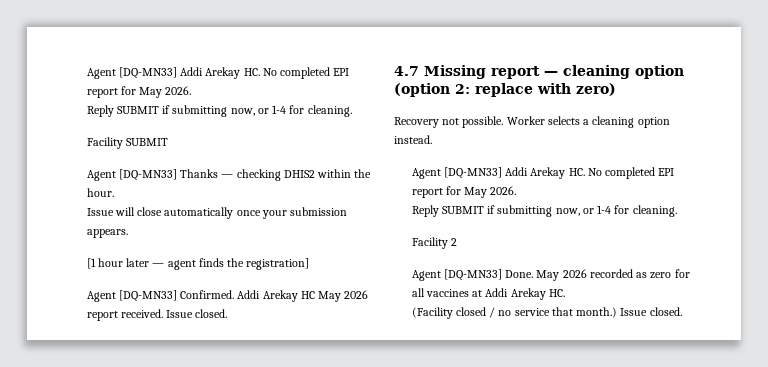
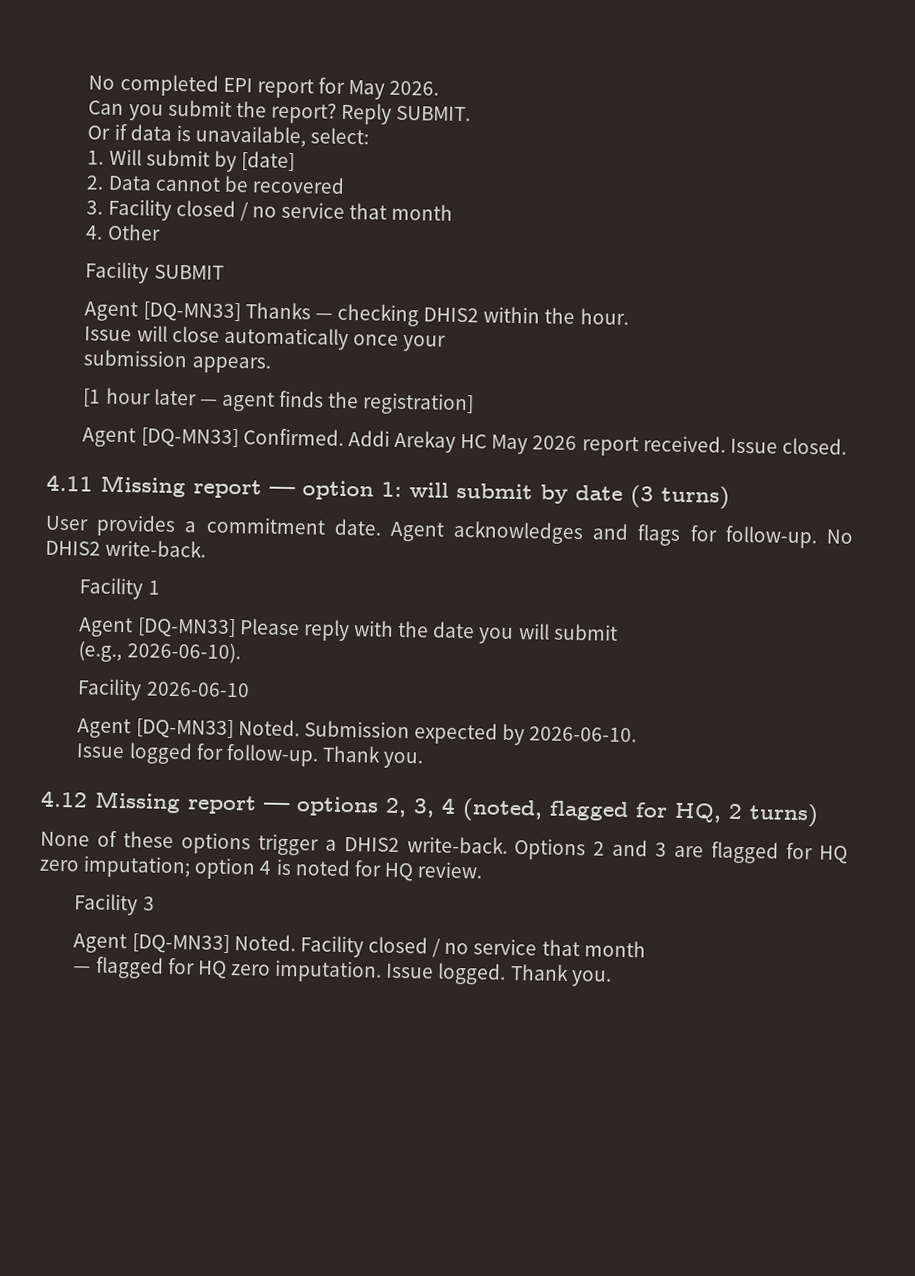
[86,67,350,79] [86,86,192,98] [86,105,352,117] Agent [DQ-MN33] Addi Arekay HC. No completed EPI report for May 2026. // Reply SUBMIT if submitting now, or 1-4 for cleaning. -> [88,73,440,100] [88,99,472,125] [87,123,370,148] [87,148,296,173] [86,175,346,194] [86,198,454,222] [85,223,161,241] No completed EPI report for May 2026. // Can you submit the report? Reply SUBMIT. // Or if data is unavailable, select: // 1. Will submit by [date] // 2. Data cannot be recovered // 3. Facility closed / no service that month // 4. Other
(287, 214) none -> (447, 343) //
[394,65,684,79] [394,83,616,97] [394,116,670,128] [394,135,432,144] [411,167,675,179] [411,186,517,198] [411,205,677,217] [411,237,457,249] [411,269,690,281] [411,288,565,300] [411,307,682,319] 4.7 Missing report — cleaning option (option 2: replace with zero) // Recovery not possible. Worker selects a cleaning option instead. // Agent [DQ-MN33] Addi Arekay HC. No completed EPI report for May 2026. // Reply SUBMIT if submitting now, or 1-4 for cleaning. // Facility 2 // Agent [DQ-MN33] Done. May 2026 recorded as zero for all vaccines at Addi Arekay HC. // (Facility closed / no service that month.) Issue closed. -> [46,474,730,510] [45,514,854,549] [45,539,207,558] [79,577,160,600] [78,617,618,644] [78,640,241,664] [77,678,250,701] [77,718,638,746] [76,742,424,769] [40,790,819,828] [40,830,848,864] [39,855,484,882] [74,893,155,916] [73,933,646,958] [73,956,612,987] 4.11 Missing report — option 1: will submit by date (3 turns) // User provides a commitment date. Agent acknowledges and flags for follow-up. No DHIS2 write-back. // Facility 1 // Agent [DQ-MN33] Please reply with the date you will submit // (e.g., 2026-06-10). // Facility 2026-06-10 // Agent [DQ-MN33] Noted. Submission expected by 2026-06-10. // Issue logged for follow-up. Thank you. // 4.12 Missing report — options 2, 3, 4 (noted, flagged for HQ, 2 turns) // None of these options trigger a DHIS2 write-back. Options 2 and 3 are flagged for HQ zero imputation; option 4 is noted for HQ review. // Facility 3 // Agent [DQ-MN33] Noted. Facility closed / no service that month // — flagged for HQ zero imputation. Issue logged. Thank you.

